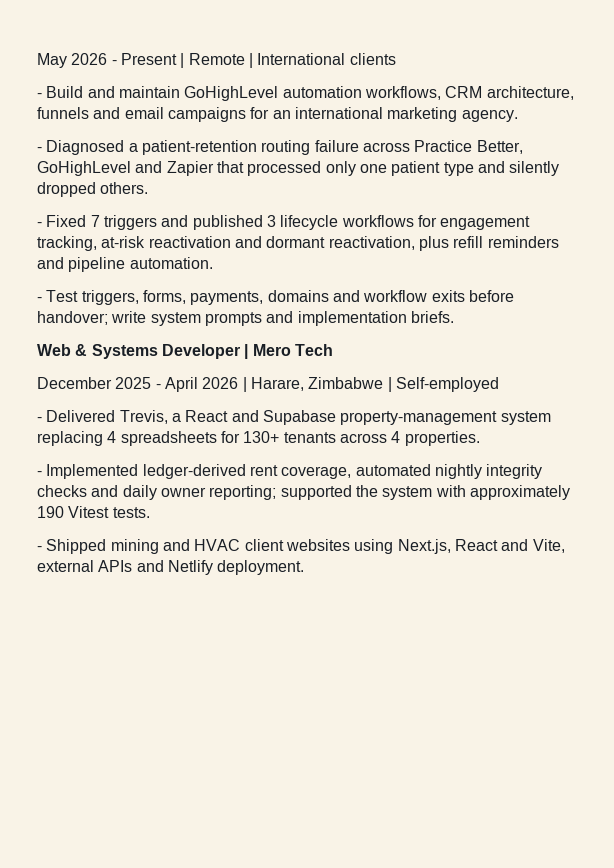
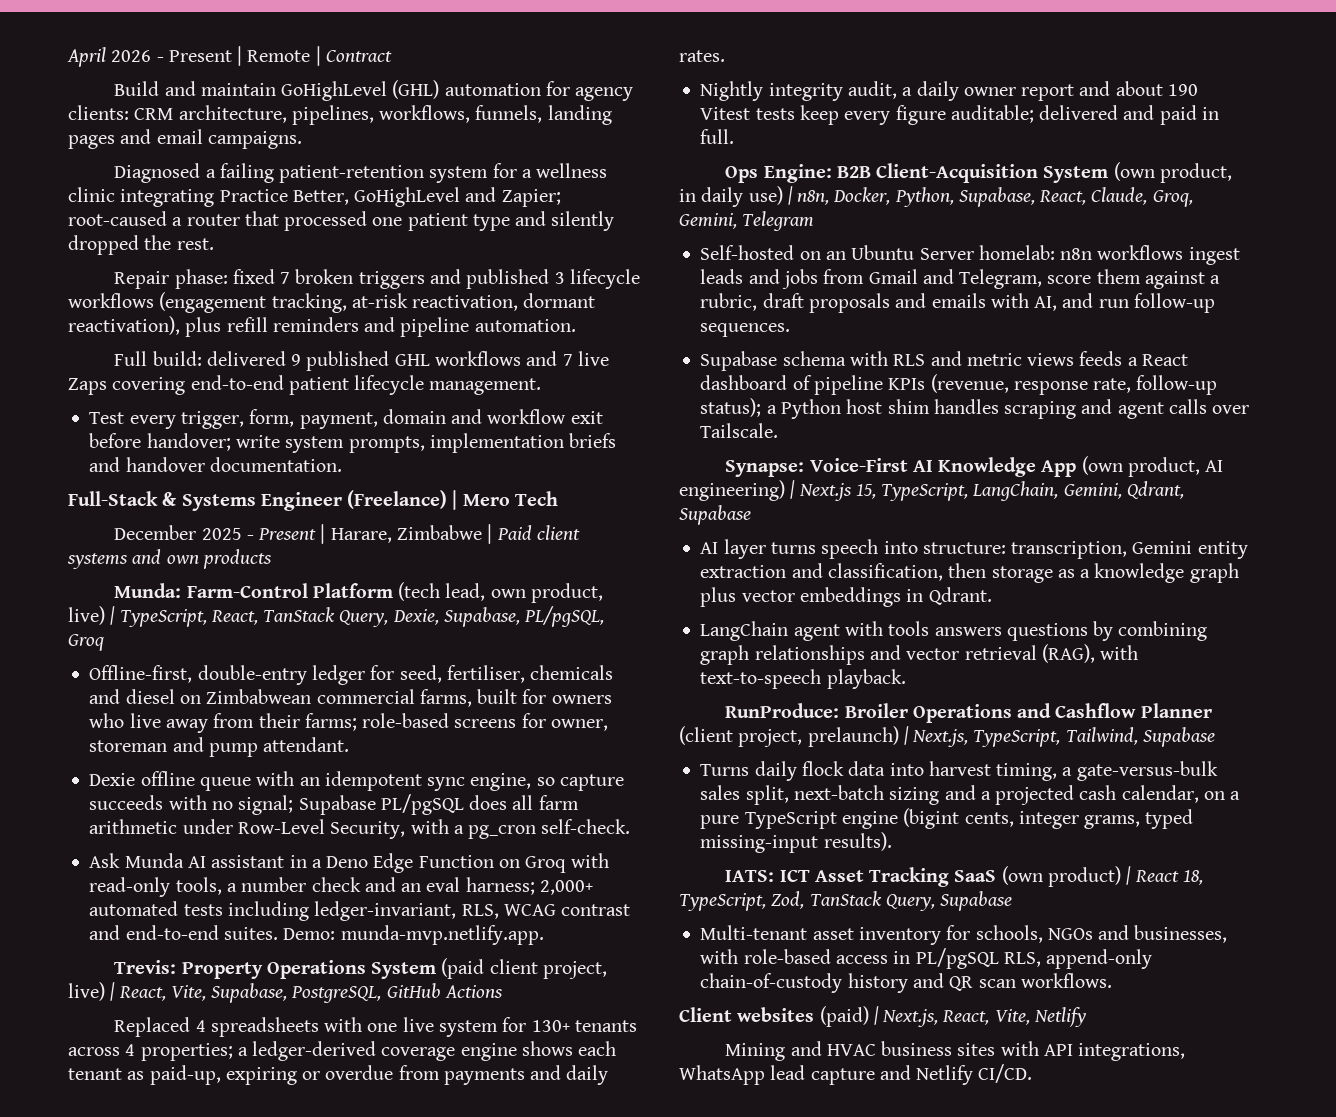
[37,53,67,68] May -> [67,47,106,67] April
[257,53,396,65] [37,93,42,98] International clients // - -> [325,50,392,62] Contract //
[282,86,574,100] [37,107,518,122] [37,140,523,155] [37,161,214,176] automation workflows, CRM architecture, funnels and email campaigns for an international marketing agency. // - Diagnosed a patient-retention routing failure across Practice Better, GoHighLevel and Zapier -> [392,80,634,101] [68,105,612,125] [68,129,302,149] [114,163,608,183] [68,187,561,207] [68,211,240,226] (GHL) automation for agency clients: CRM architecture, pipelines, workflows, funnels, landing pages and email campaigns. // Diagnosed a failing patient-retention system for a wellness clinic integrating Practice Better, GoHighLevel and Zapier; root-caused a router
[325,161,356,176] only -> (368, 221) none
[100,182,149,194] [37,215,100,227] others. // - Fixed 7 -> [144,235,214,250] [114,269,354,289] the rest. // Repair phase: fixed 7 broken
[417,215,531,230] [37,236,415,251] for engagement tracking, at-risk reactivation and dormant reactivation, -> [159,292,596,313] [68,316,180,335] (engagement tracking, at-risk reactivation, dormant reactivation),
[37,290,329,305] - Test triggers, forms, payments, domains -> [114,351,609,371] [68,375,542,395] [89,409,446,429] Full build: delivered 9 published GHL workflows and 7 live Zaps covering end-to-end patient lifecycle management. // Test every trigger, form, payment, domain
[431,290,465,302] exits -> [570,411,603,424] exit
[204,311,454,326] [37,344,240,359] prompts and implementation briefs. // Web & Systems Developer -> [348,433,617,453] [89,457,342,472] [68,490,448,511] prompts, implementation briefs and handover documentation. // Full-Stack & Systems Engineer (Freelance)
[164,377,239,392] April 2026 -> [258,528,317,540] Present
[395,377,499,392] [37,410,551,425] [37,431,217,446] Self-employed // - Delivered Trevis, a React and Supabase property-management system replacing 4 spreadsheets -> [496,525,580,540] [67,549,272,569] [114,582,603,603] [68,606,605,627] [68,634,104,651] [89,665,614,685] [89,689,612,707] [89,713,608,733] [89,737,350,757] [89,771,624,791] [89,794,579,815] [89,819,631,839] [89,853,610,873] [89,877,593,897] [89,901,631,921] [89,925,544,945] [114,958,607,979] [68,982,503,1003] [114,1017,498,1037] Paid client systems and own products // Munda: Farm-Control Platform (tech lead, own product, live) | TypeScript, React, TanStack Query, Dexie, Supabase, PL/pgSQL, Groq // Offline-first, double-entry ledger for seed, fertiliser, chemicals and diesel on Zimbabwean commercial farms, built for owners who live away from their farms; role-based screens for owner, storeman and pump attendant. // Dexie offline queue with an idempotent sync engine, so capture succeeds with no signal; Supabase PL/pgSQL does all farm arithmetic under Row-Level Security, with a pg_cron self-check. // Ask Munda AI assistant in a Deno Edge Function on Groq with read-only tools, a number check and an eval harness; 2,000+ automated tests including ledger-invariant, RLS, WCAG contrast and end-to-end suites. Demo: munda-mvp.netlify.app. // Trevis: Property Operations System (paid client project, live) | React, Vite, Supabase, PostgreSQL, GitHub Actions // Replaced 4 spreadsheets with one live system
[404,431,480,446] [37,464,543,479] [37,485,570,500] [37,506,150,518] [37,539,565,554] [37,560,133,572] properties. // - Implemented ledger-derived rent coverage, automated nightly integrity checks and daily owner reporting; supported the system with approximately 190 Vitest tests. // - Shipped mining and HVAC client websites using Next.js, React and Vite, external APIs -> [140,1041,617,1061] [68,1065,609,1085] [679,50,725,62] [700,81,1198,101] [700,105,1219,125] [700,129,735,144] [725,162,1232,183] [679,186,1193,207] [679,211,815,231] [700,245,1240,265] [700,269,1221,289] [700,293,1215,313] [700,323,791,337] [700,351,1188,371] [700,374,1218,395] [700,398,1250,419] [700,423,779,438] [725,456,1224,477] [679,480,1184,501] [679,505,751,525] [700,539,1248,559] [700,563,1239,583] [700,587,992,607] [700,621,1208,641] [700,644,1139,665] [700,669,906,689] [725,703,1212,723] [679,726,1215,747] [700,761,1218,781] [700,785,1241,805] [700,808,1194,829] [700,832,892,853] [725,866,1203,887] [679,891,1013,911] [700,925,1228,945] [700,948,1153,969] [700,973,1112,993] [679,1006,1086,1027] [725,1041,1186,1061] [679,1065,875,1085] properties; a ledger-derived coverage engine shows each tenant as paid-up, expiring or overdue from payments and daily rates. // Nightly integrity audit, a daily owner report and about 190 Vitest tests keep every figure auditable; delivered and paid in full. // Ops Engine: B2B Client-Acquisition System (own product, in daily use) | n8n, Docker, Python, Supabase, React, Claude, Groq, Gemini, Telegram // Self-hosted on an Ubuntu Server homelab: n8n workflows ingest leads and jobs from Gmail and Telegram, score them against a rubric, draft proposals and emails with AI, and run follow-up sequences. // Supabase schema with RLS and metric views feeds a React dashboard of pipeline KPIs (revenue, response rate, follow-up status); a Python host shim handles scraping and agent calls over Tailscale. // Synapse: Voice-First AI Knowledge App (own product, AI engineering) | Next.js 15, TypeScript, LangChain, Gemini, Qdrant, Supabase // AI layer turns speech into structure: transcription, Gemini entity extraction and classification, then storage as a knowledge graph plus vector embeddings in Qdrant. // LangChain agent with tools answers questions by combining graph relationships and vector retrieval (RAG), with text-to-speech playback. // RunProduce: Broiler Operations and Cashflow Planner (client project, prelaunch) | Next.js, TypeScript, Tailwind, Supabase // Turns daily flock data into harvest timing, a gate-versus-bulk sales split, next-batch sizing and a projected cash calendar, on a pure TypeScript engine (bigint cents, integer grams, typed missing-input results). // IATS: ICT Asset Tracking SaaS (own product) | React 18, TypeScript, Zod, TanStack Query, Supabase // Multi-tenant asset inventory for schools, NGOs and businesses, with role-based access in PL/pgSQL RLS, append-only chain-of-custody history and QR scan workflows. // Client websites (paid) | Next.js, React, Vite, Netlify // Mining and HVAC business sites with API integrations, WhatsApp lead capture
[217,560,305,575] deployment. -> [978,1064,1033,1083] CI/CD.

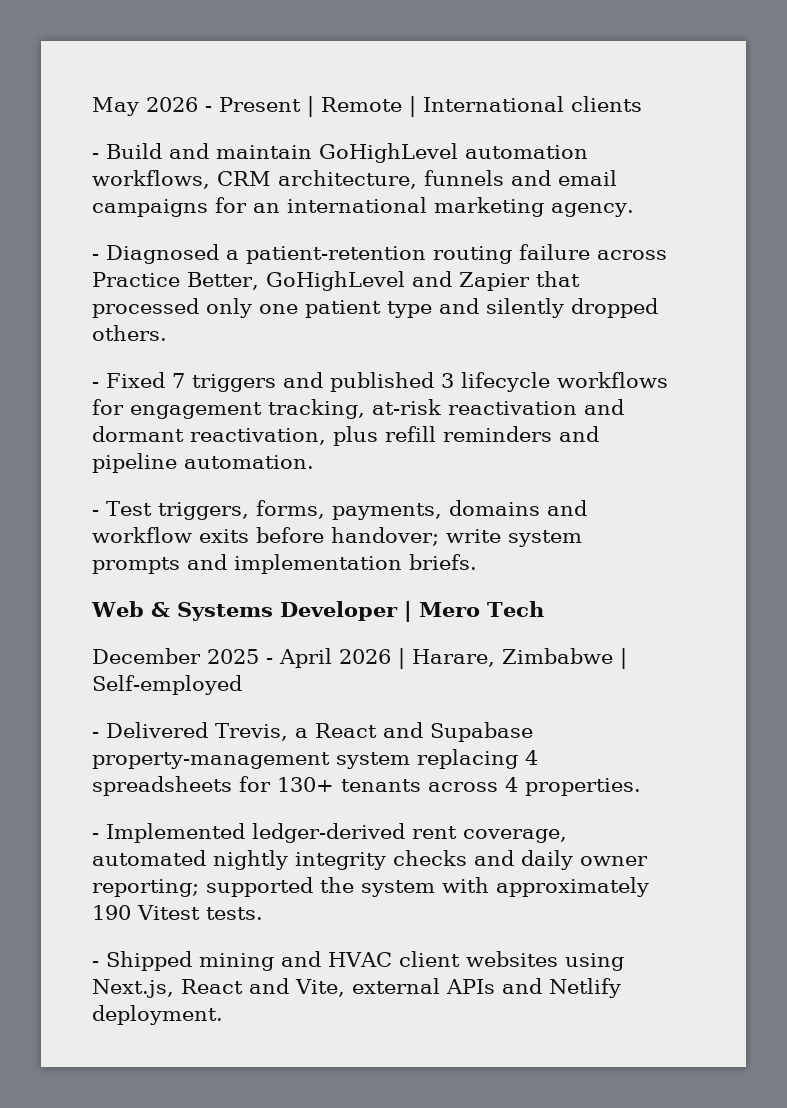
[67,47,106,67] April -> [92,97,139,116] May
[325,50,392,62] Contract // -> [423,96,642,112] [92,153,99,159] International clients // -
[392,80,634,101] [68,105,612,125] [68,129,302,149] [114,163,608,183] [68,187,561,207] [68,211,240,226] (GHL) automation for agency clients: CRM architecture, pipelines, workflows, funnels, landing pages and email campaigns. // Diagnosed a failing patient-retention system for a wellness clinic integrating Practice Better, GoHighLevel and Zapier; root-caused a router -> [465,145,588,159] [92,170,617,189] [92,197,634,217] [92,244,667,264] [92,271,530,291] automation workflows, CRM architecture, funnels and email campaigns for an international marketing agency. // - Diagnosed a patient-retention routing failure across Practice Better, GoHighLevel and Zapier
(368, 221) none -> [206,298,252,318] only
[144,235,214,250] [114,269,354,289] the rest. // Repair phase: fixed 7 broken -> [92,325,167,341] [92,372,185,388] others. // - Fixed 7
[159,292,596,313] [68,316,180,335] (engagement tracking, at-risk reactivation, dormant reactivation), -> [92,399,624,419] [92,426,326,445] for engagement tracking, at-risk reactivation and dormant reactivation,
[114,351,609,371] [68,375,542,395] [89,409,446,429] Full build: delivered 9 published GHL workflows and 7 live Zaps covering end-to-end patient lifecycle management. // Test every trigger, form, payment, domain -> [92,500,540,520] - Test triggers, forms, payments, domains
[570,411,603,424] exit -> [199,529,249,543] exits
[348,433,617,453] [89,457,342,472] [68,490,448,511] prompts, implementation briefs and handover documentation. // Full-Stack & Systems Engineer (Freelance) -> [92,554,477,574] [91,601,398,621] prompts and implementation briefs. // Web & Systems Developer
[258,528,317,540] Present -> [279,648,391,668] April 2026
[496,525,580,540] [67,549,272,569] [114,582,603,603] [68,606,605,627] [68,634,104,651] [89,665,614,685] [89,689,612,707] [89,713,608,733] [89,737,350,757] [89,771,624,791] [89,794,579,815] [89,819,631,839] [89,853,610,873] [89,877,593,897] [89,901,631,921] [89,925,544,945] [114,958,607,979] [68,982,503,1003] [114,1017,498,1037] Paid client systems and own products // Munda: Farm-Control Platform (tech lead, own product, live) | TypeScript, React, TanStack Query, Dexie, Supabase, PL/pgSQL, Groq // Offline-first, double-entry ledger for seed, fertiliser, chemicals and diesel on Zimbabwean commercial farms, built for owners who live away from their farms; role-based screens for owner, storeman and pump attendant. // Dexie offline queue with an idempotent sync engine, so capture succeeds with no signal; Supabase PL/pgSQL does all farm arithmetic under Row-Level Security, with a pg_cron self-check. // Ask Munda AI assistant in a Deno Edge Function on Groq with read-only tools, a number check and an eval harness; 2,000+ automated tests including ledger-invariant, RLS, WCAG contrast and end-to-end suites. Demo: munda-mvp.netlify.app. // Trevis: Property Operations System (paid client project, live) | React, Vite, Supabase, PostgreSQL, GitHub Actions // Replaced 4 spreadsheets with one live system -> [92,675,242,695] [92,722,533,742] [92,749,538,769] [92,776,232,796] Self-employed // - Delivered Trevis, a React and Supabase property-management system replacing 4 spreadsheets
[140,1041,617,1061] [68,1065,609,1085] [679,50,725,62] [700,81,1198,101] [700,105,1219,125] [700,129,735,144] [725,162,1232,183] [679,186,1193,207] [679,211,815,231] [700,245,1240,265] [700,269,1221,289] [700,293,1215,313] [700,323,791,337] [700,351,1188,371] [700,374,1218,395] [700,398,1250,419] [700,423,779,438] [725,456,1224,477] [679,480,1184,501] [679,505,751,525] [700,539,1248,559] [700,563,1239,583] [700,587,992,607] [700,621,1208,641] [700,644,1139,665] [700,669,906,689] [725,703,1212,723] [679,726,1215,747] [700,761,1218,781] [700,785,1241,805] [700,808,1194,829] [700,832,892,853] [725,866,1203,887] [679,891,1013,911] [700,925,1228,945] [700,948,1153,969] [700,973,1112,993] [679,1006,1086,1027] [725,1041,1186,1061] [679,1065,875,1085] properties; a ledger-derived coverage engine shows each tenant as paid-up, expiring or overdue from payments and daily rates. // Nightly integrity audit, a daily owner report and about 190 Vitest tests keep every figure auditable; delivered and paid in full. // Ops Engine: B2B Client-Acquisition System (own product, in daily use) | n8n, Docker, Python, Supabase, React, Claude, Groq, Gemini, Telegram // Self-hosted on an Ubuntu Server homelab: n8n workflows ingest leads and jobs from Gmail and Telegram, score them against a rubric, draft proposals and emails with AI, and run follow-up sequences. // Supabase schema with RLS and metric views feeds a React dashboard of pipeline KPIs (revenue, response rate, follow-up status); a Python host shim handles scraping and agent calls over Tailscale. // Synapse: Voice-First AI Knowledge App (own product, AI engineering) | Next.js 15, TypeScript, LangChain, Gemini, Qdrant, Supabase // AI layer turns speech into structure: transcription, Gemini entity extraction and classification, then storage as a knowledge graph plus vector embeddings in Qdrant. // LangChain agent with tools answers questions by combining graph relationships and vector retrieval (RAG), with text-to-speech playback. // RunProduce: Broiler Operations and Cashflow Planner (client project, prelaunch) | Next.js, TypeScript, Tailwind, Supabase // Turns daily flock data into harvest timing, a gate-versus-bulk sales split, next-batch sizing and a projected cash calendar, on a pure TypeScript engine (bigint cents, integer grams, typed missing-input results). // IATS: ICT Asset Tracking SaaS (own product) | React 18, TypeScript, Zod, TanStack Query, Supabase // Multi-tenant asset inventory for schools, NGOs and businesses, with role-based access in PL/pgSQL RLS, append-only chain-of-custody history and QR scan workflows. // Client websites (paid) | Next.js, React, Vite, Netlify // Mining and HVAC business sites with API integrations, WhatsApp lead capture -> [525,778,641,796] [92,823,567,843] [92,850,648,870] [92,877,649,897] [92,905,263,920] [92,951,624,971] [92,978,495,998] properties. // - Implemented ledger-derived rent coverage, automated nightly integrity checks and daily owner reporting; supported the system with approximately 190 Vitest tests. // - Shipped mining and HVAC client websites using Next.js, React and Vite, external APIs
[978,1064,1033,1083] CI/CD. -> [92,1005,223,1025] deployment.

